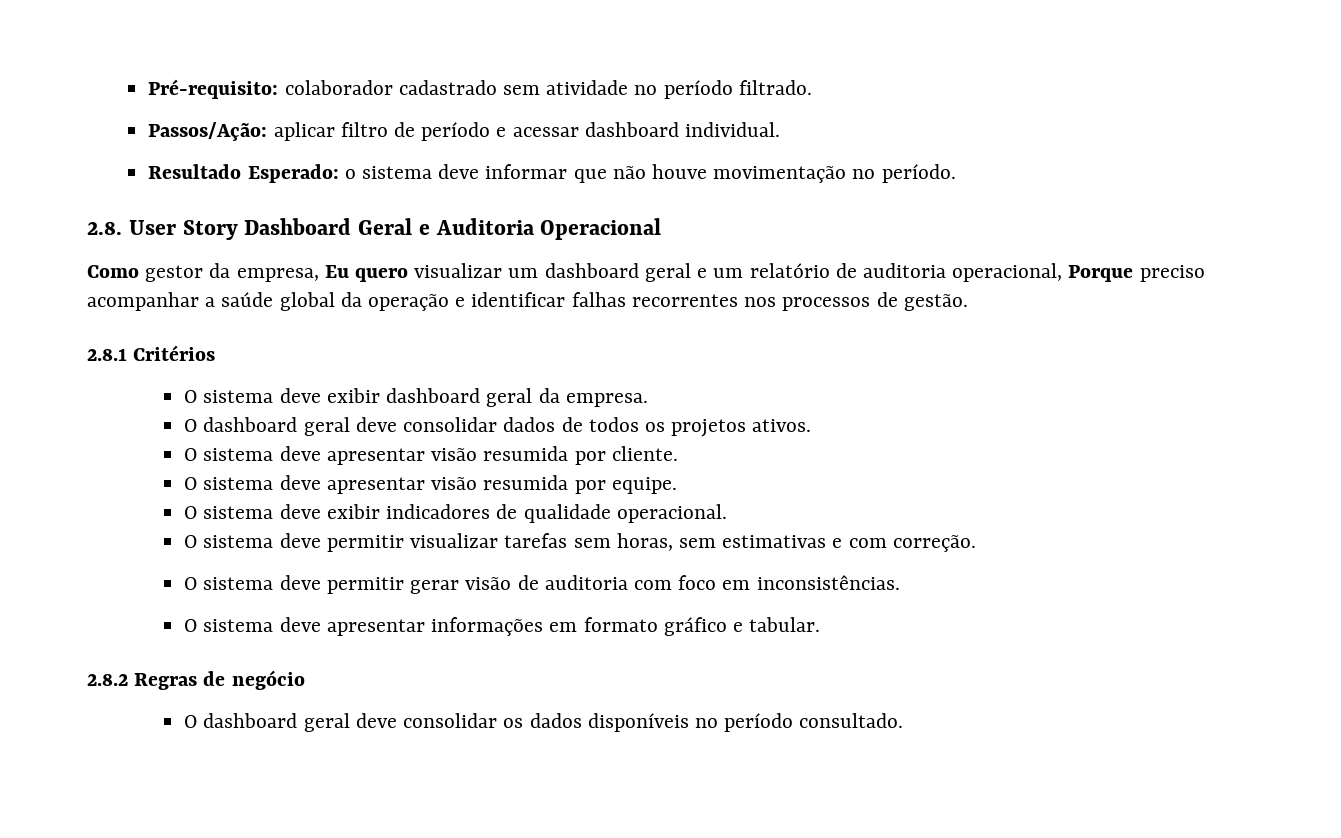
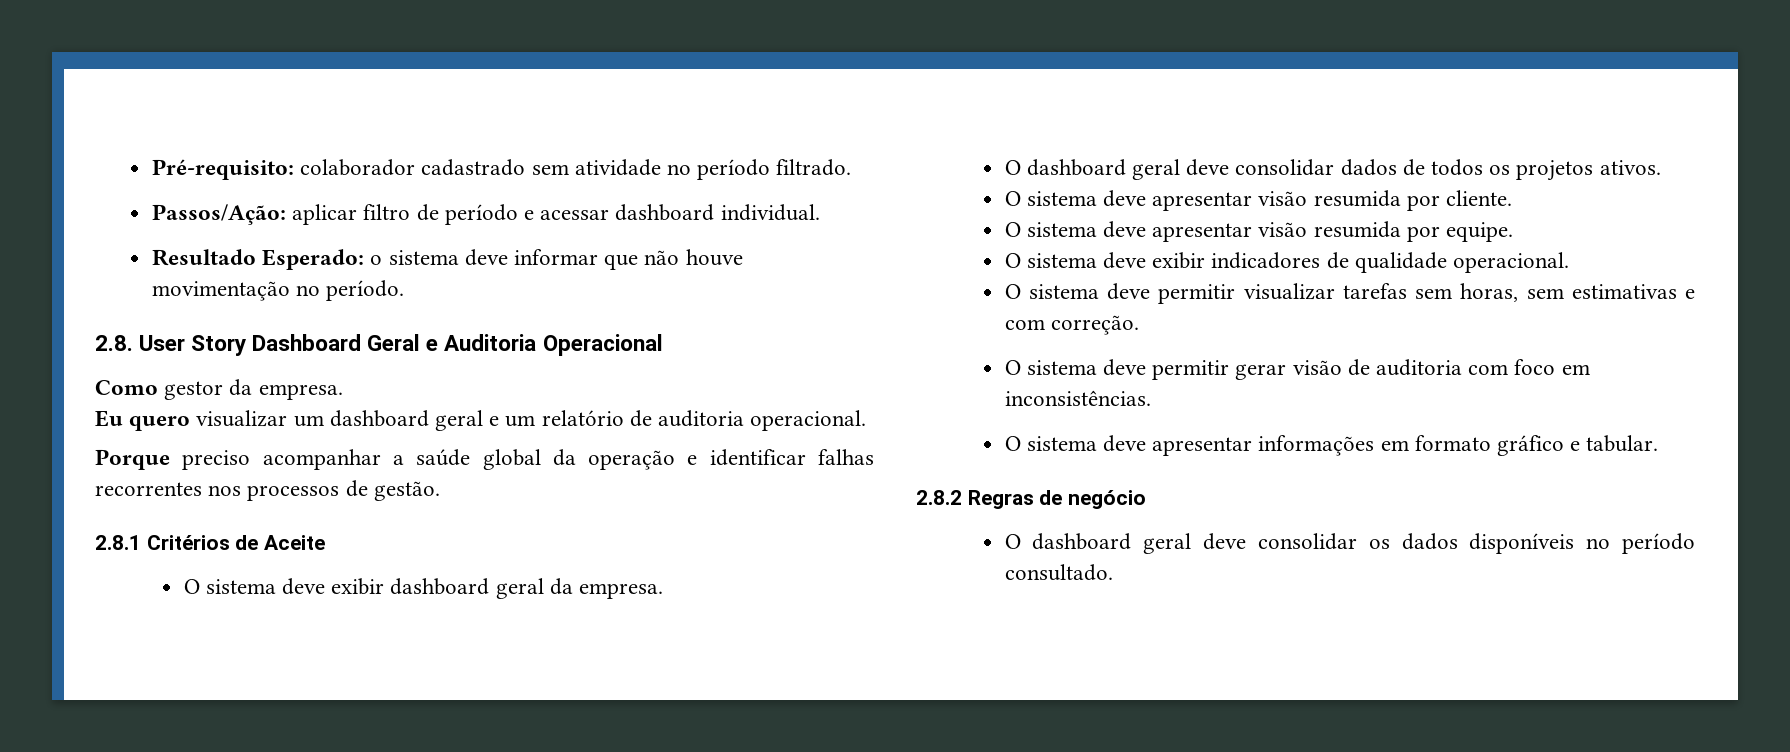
[236,268,319,282] empresa, -> [258,384,343,400] empresa. //
[952,263,1063,282] operacional, -> [750,410,867,431] operacional. //
(216, 353) none -> [235,535,326,550] de Aceite

